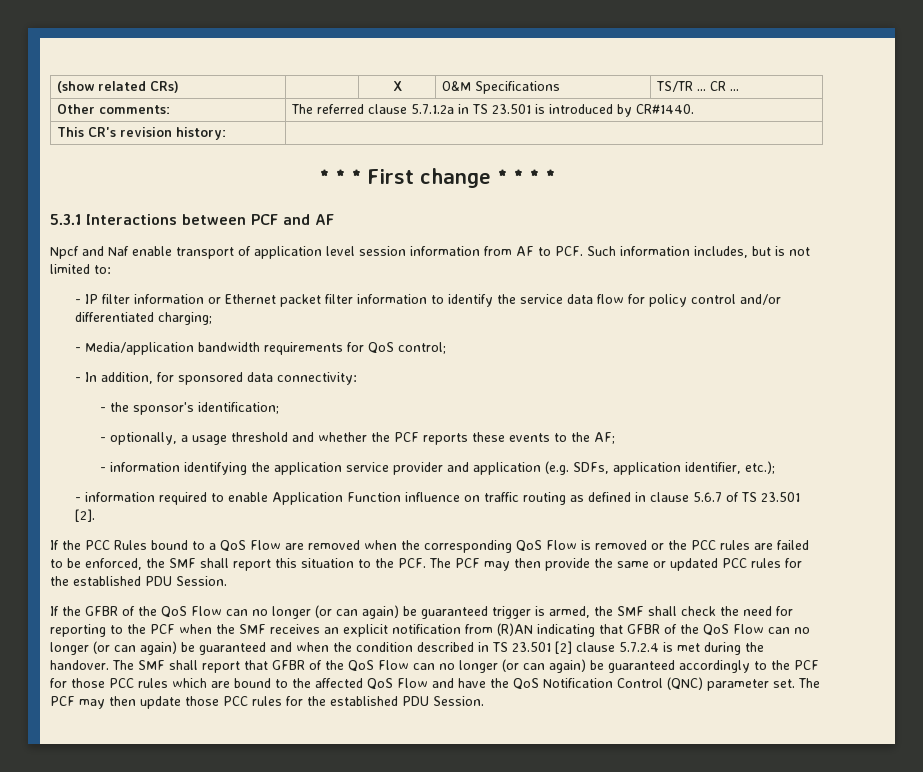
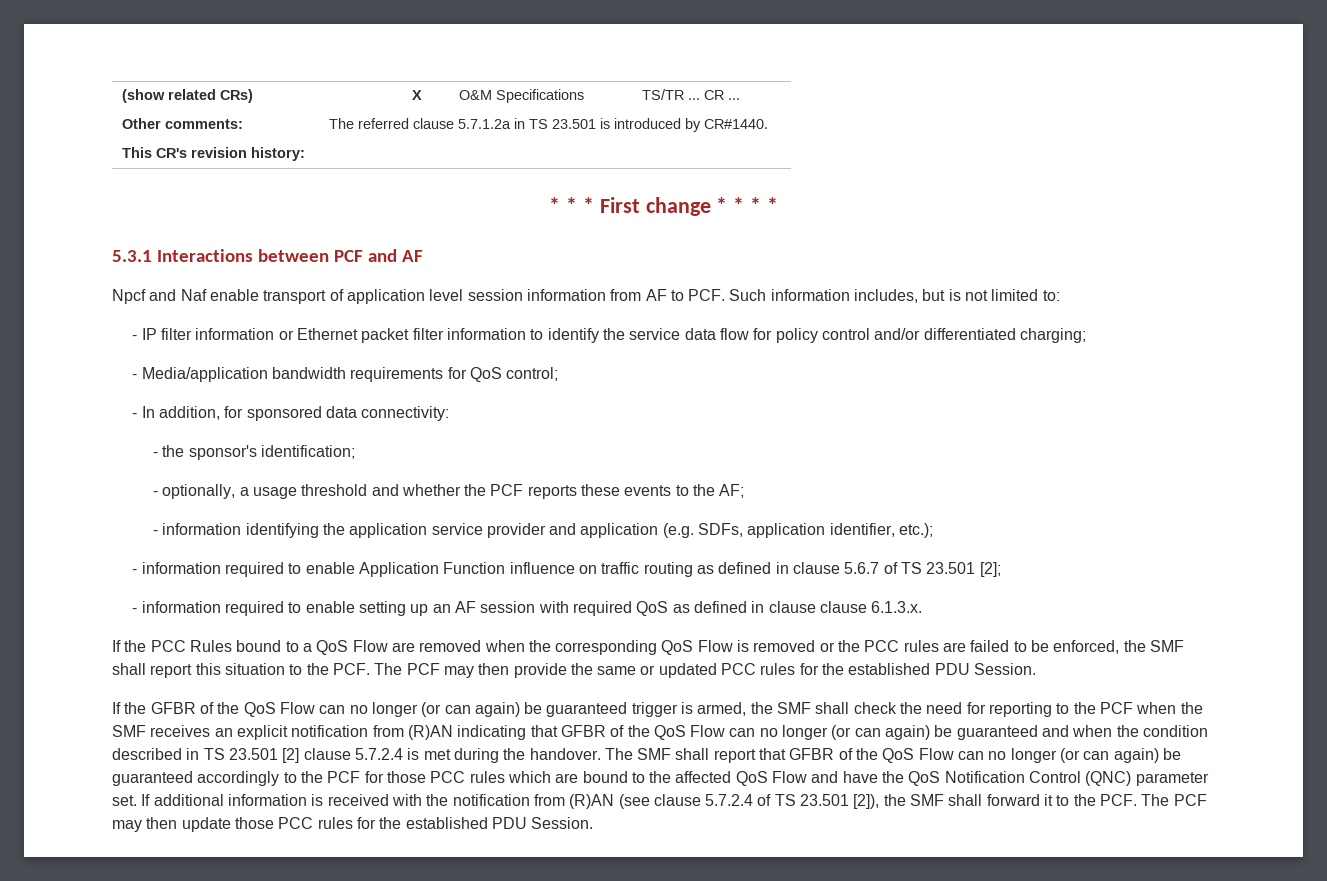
[74,509,95,522] [2]. -> [979,562,1001,577] [132,601,923,616] [2]; // - information required to enable setting up an AF session with required QoS as defined in clause clause 6.1.3.x.
(795, 683) none -> [141,794,1138,809] If additional information is received with the notification from (R)AN (see clause 5.7.2.4 of TS 23.501 [2]), the SMF shall forward it to the PCF.

